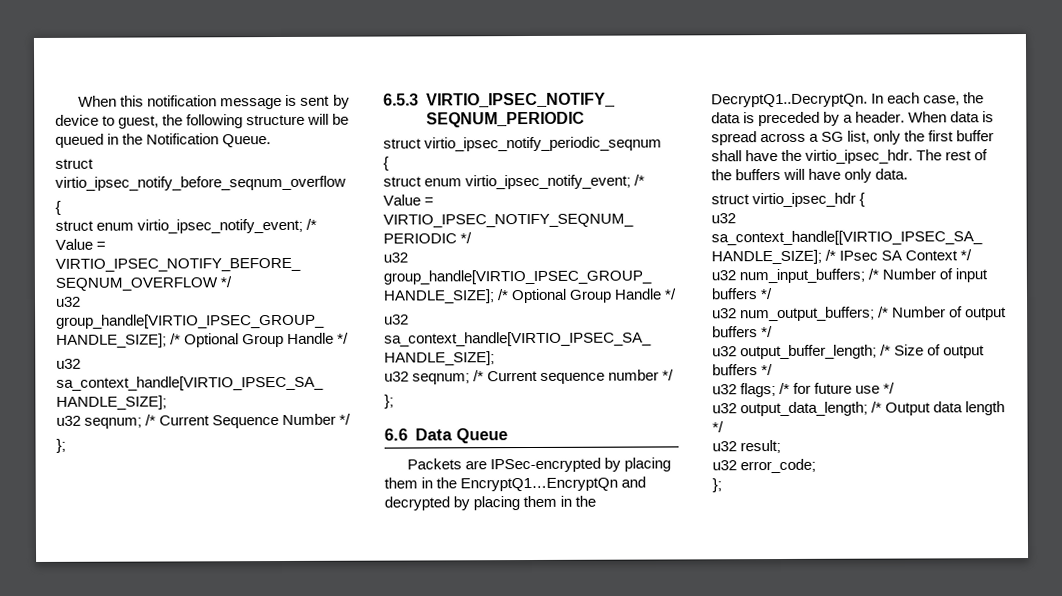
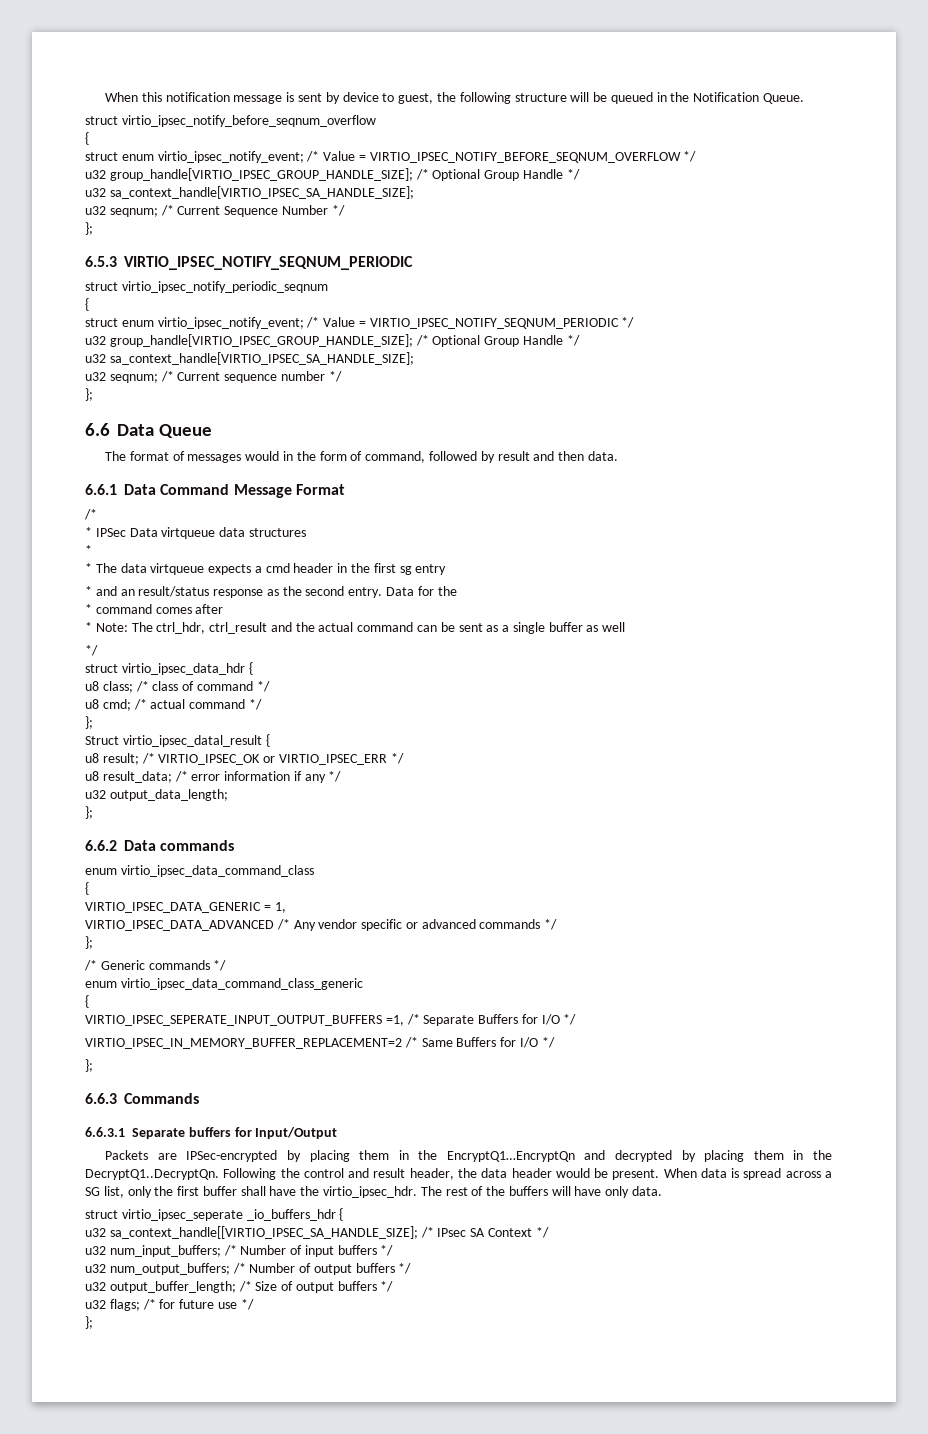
(508, 436) none -> [105,451,618,463] [85,484,345,498] [84,509,97,520] [85,527,306,539] [85,545,92,555] [85,563,447,575] [85,586,457,598] [85,604,224,614] [85,622,626,634] [85,645,98,656] [85,662,253,675] [85,681,270,693] [85,699,262,711] [85,716,93,729] [85,734,270,747] [85,753,404,765] [85,771,342,783] [85,789,228,801] [85,806,93,819] [85,840,235,851] [85,865,314,877] [85,882,89,895] [85,902,286,913] [85,919,558,931] [85,936,93,949] [84,960,227,971] [85,978,363,990] [85,995,89,1008] [85,1014,577,1026] [85,1037,555,1049] [85,1059,93,1072] [85,1093,199,1104] [85,1127,338,1139] // The format of messages would in the form of command, followed by result and then data. // 6.6.1 Data Command Message Format // /* // * IPSec Data virtqueue data structures // * // * The data virtqueue expects a cmd header in the first sg entry // * and an result/status response as the second entry. Data for the // * command comes after // * Note: The ctrl_hdr, ctrl_result and the actual command can be sent as a single buffer as well // */ // struct virtio_ipsec_data_hdr { // u8 class; /* class of command */ // u8 cmd; /* actual command */ // }; // Struct virtio_ipsec_datal_result { // u8 result; /* VIRTIO_IPSEC_OK or VIRTIO_IPSEC_ERR */ // u8 result_data; /* error information if any */ // u32 output_data_length; // }; // 6.6.2 Data commands // enum virtio_ipsec_data_command_class // { // VIRTIO_IPSEC_DATA_GENERIC = 1, // VIRTIO_IPSEC_DATA_ADVANCED /* Any vendor specific or advanced commands */ // }; // /* Generic commands */ // enum virtio_ipsec_data_command_class_generic // { // VIRTIO_IPSEC_SEPERATE_INPUT_OUTPUT_BUFFERS =1, /* Separate Buffers for I/O */ // VIRTIO_IPSEC_IN_MEMORY_BUFFER_REPLACEMENT=2 /* Same Buffers for I/O */ // }; // 6.6.3 Commands // 6.6.3.1 Separate buffers for Input/Output
[871,92,985,106] [711,111,906,127] In each case, the data is preceded by a header. -> [223,1168,660,1180] Following the control and result header, the data header would be present.
[752,192,857,208] virtio_ipsec_hdr -> [121,1209,336,1221] virtio_ipsec_seperate _io_buffers_hdr
[712,401,1006,417] [712,421,724,433] [712,439,782,454] [712,458,817,474] // u32 output_data_length; /* Output data length */ // u32 result; // u32 error_code; -> (254, 1304) none

